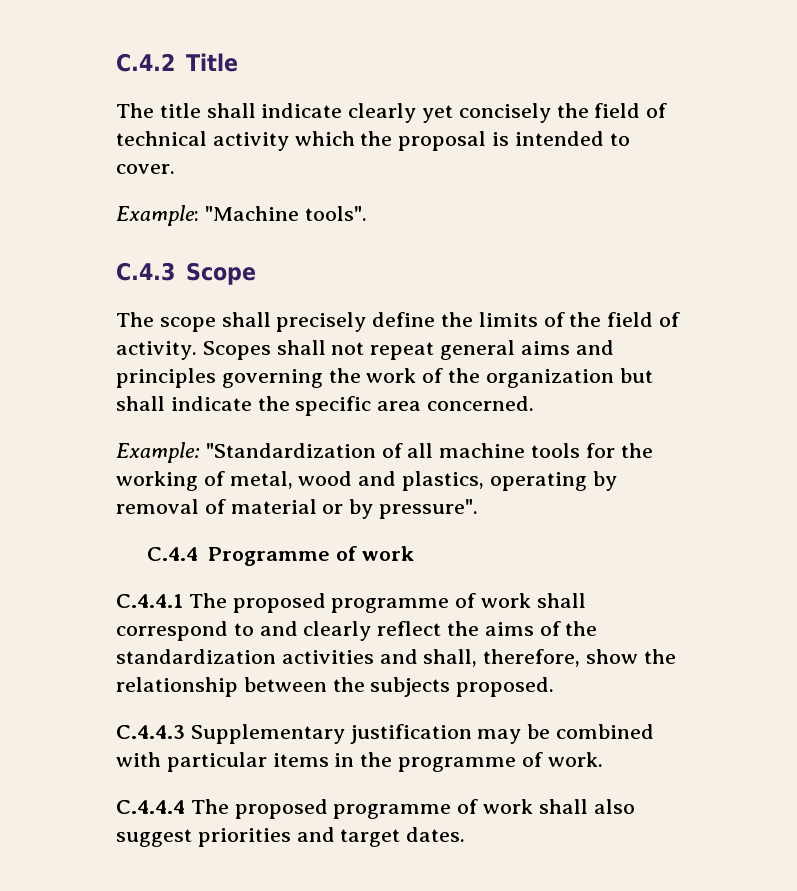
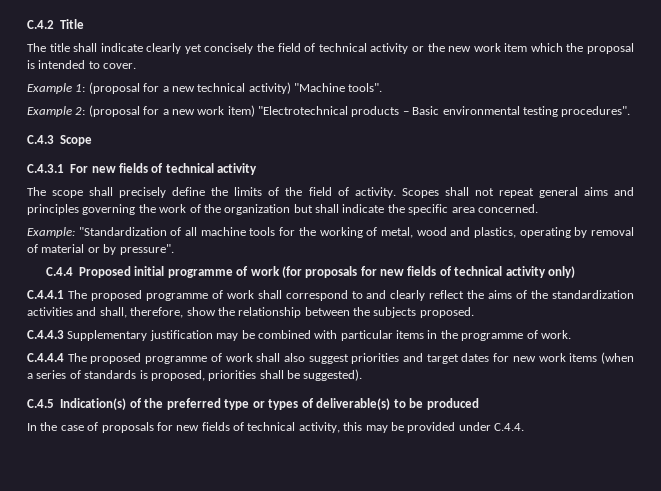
(289, 141) none -> [411,43,528,52] or the new work item
[116,205,367,226] [116,262,256,285] Example: "Machine tools". // C.4.3 Scope -> [27,82,383,94] [27,105,631,117] [27,135,93,146] [27,163,258,175] Example 1: (proposal for a new technical activity) "Machine tools". // Example 2: (proposal for a new work item) "Electrotechnical products – Basic environmental testing procedures". // C.4.3 Scope // C.4.3.1 For new fields of technical activity
[208,546,415,566] Programme of work -> [79,266,575,278] Proposed initial programme of work (for proposals for new fields of technical activity only)
[406,827,466,842] dates. -> [461,352,634,364] [27,369,363,381] [27,398,479,410] [27,422,524,433] dates for new work items (when a series of standards is proposed, priorities shall be suggested). // C.4.5 Indication(s) of the preferred type or types of deliverable(s) to be produced // In the case of proposals for new fields of technical activity, this may be provided under C.4.4.

